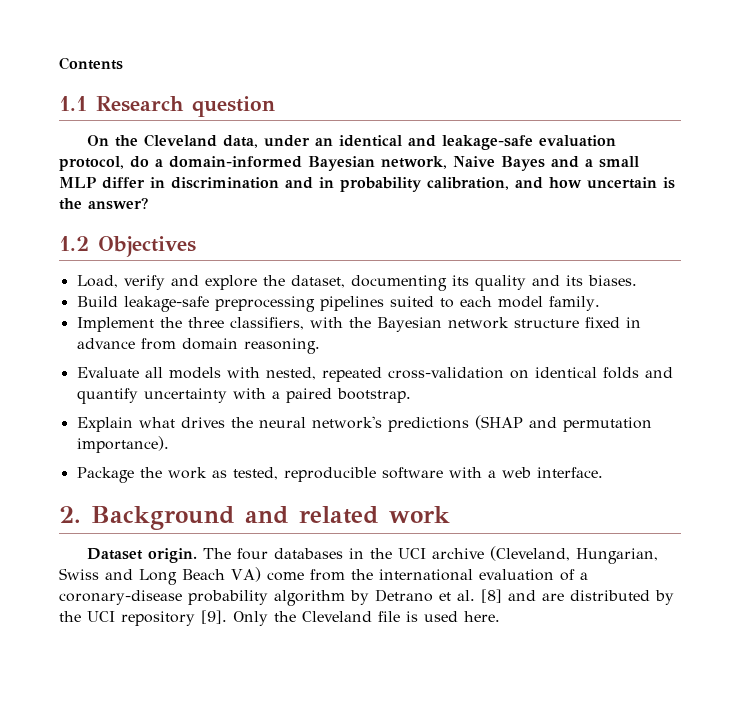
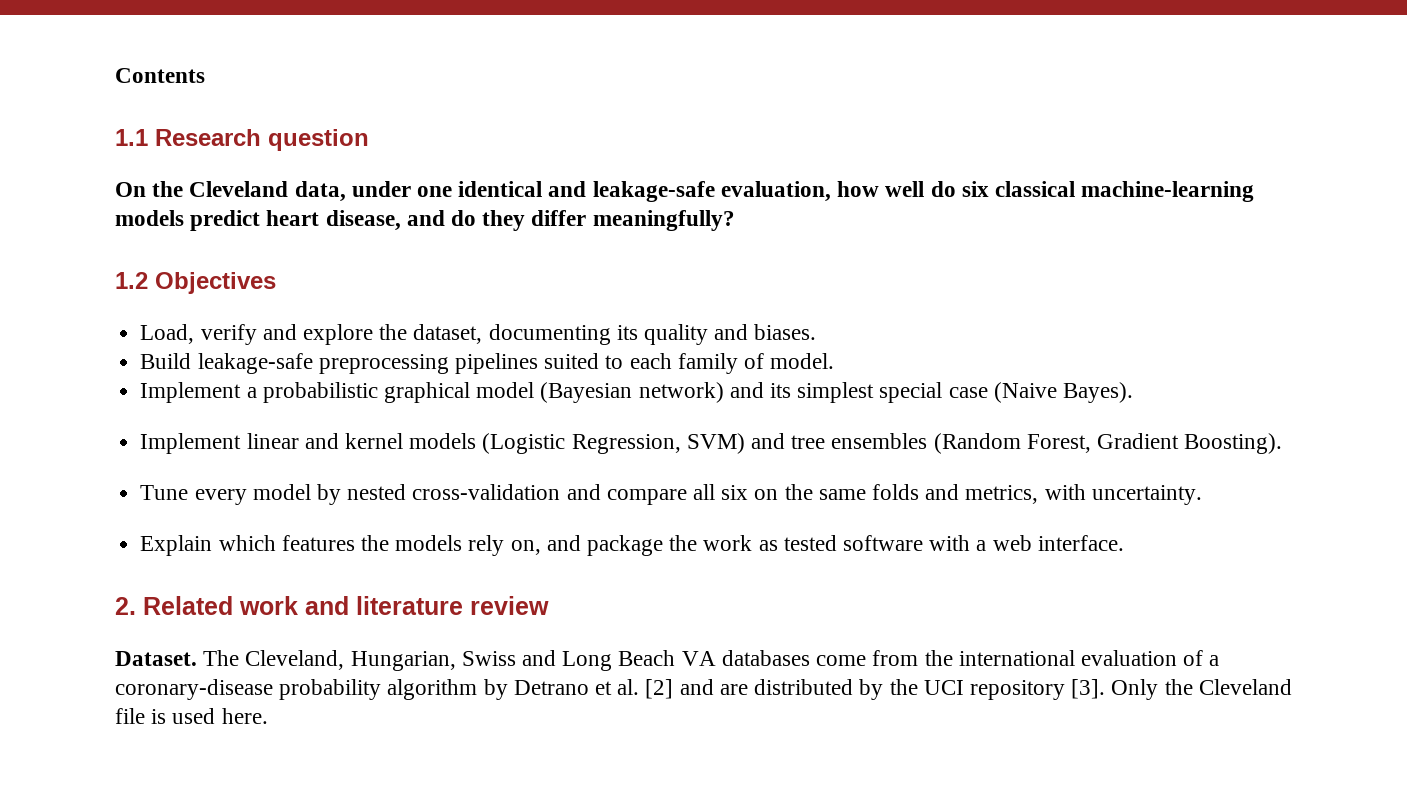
[314,138,333,146] an -> [417,186,453,197] one
[538,135,616,147] [59,156,639,171] [59,177,675,192] [59,197,148,210] evaluation protocol, do a domain-informed Bayesian network, Naive Bayes and a small MLP differ in discrimination and in probability calibration, and how uncertain is the answer? -> [720,181,1255,202] [115,210,735,231] evaluation, how well do six classical machine-learning models predict heart disease, and do they differ meaningfully?
[565,275,583,286] its -> (749, 332) none
[497,296,600,311] [76,317,641,332] [76,338,320,354] [76,367,673,382] [76,388,411,404] [76,415,652,432] [76,436,169,453] [76,467,134,483] model family. // Implement the three classifiers, with the Bayesian network structure fixed in advance from domain reasoning. // Evaluate all models with nested, repeated cross-validation on identical folds and quantify uncertainty with a paired bootstrap. // Explain what drives the neural network's predictions (SHAP and permutation importance). // Package -> [677,353,835,374] [140,382,1134,403] [140,433,1283,454] [140,484,1202,505] [140,535,663,556] family of model. // Implement a probabilistic graphical model (Bayesian network) and its simplest special case (Naive Bayes). // Implement linear and kernel models (Logistic Regression, SVM) and tree ensembles (Random Forest, Gradient Boosting). // Tune every model by nested cross-validation and compare all six on the same folds and metrics, with uncertainty. // Explain which features the models rely on, and package
[232,467,376,482] tested, reproducible -> [783,535,837,551] tested
[91,506,450,530] [86,546,570,563] Background and related work // Dataset origin. The four databases in the UCI archive (Cleveland, -> [143,596,549,615] [115,650,345,670] Related work and literature review // Dataset. The Cleveland,
[231,567,261,582] VA) -> [681,650,810,666] VA databases
[481,589,502,603] [8] -> [645,679,674,699] [2]
[201,610,227,624] [9]. -> [1071,679,1106,699] [3].

